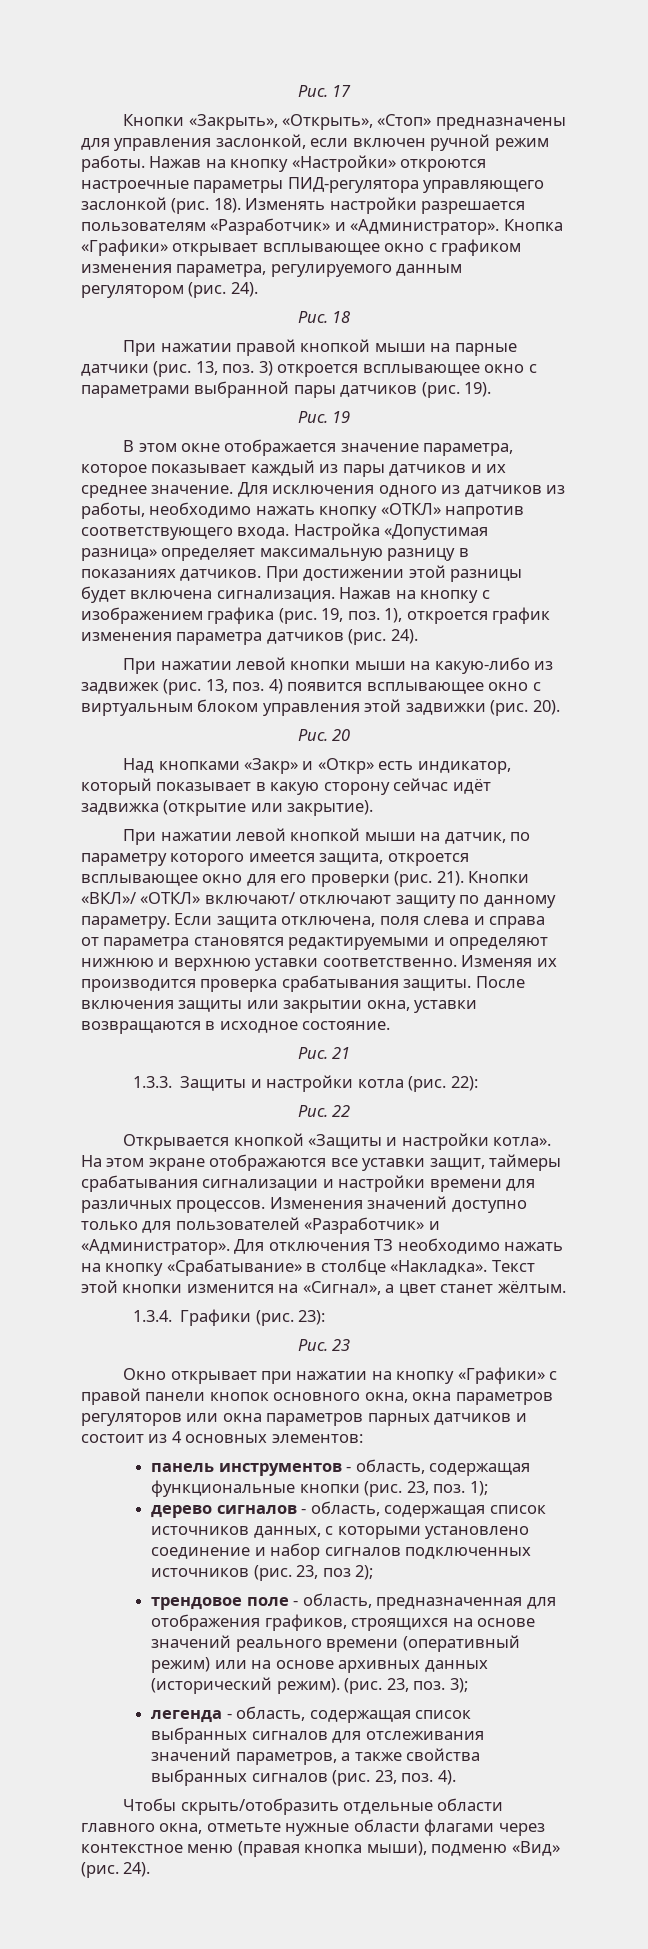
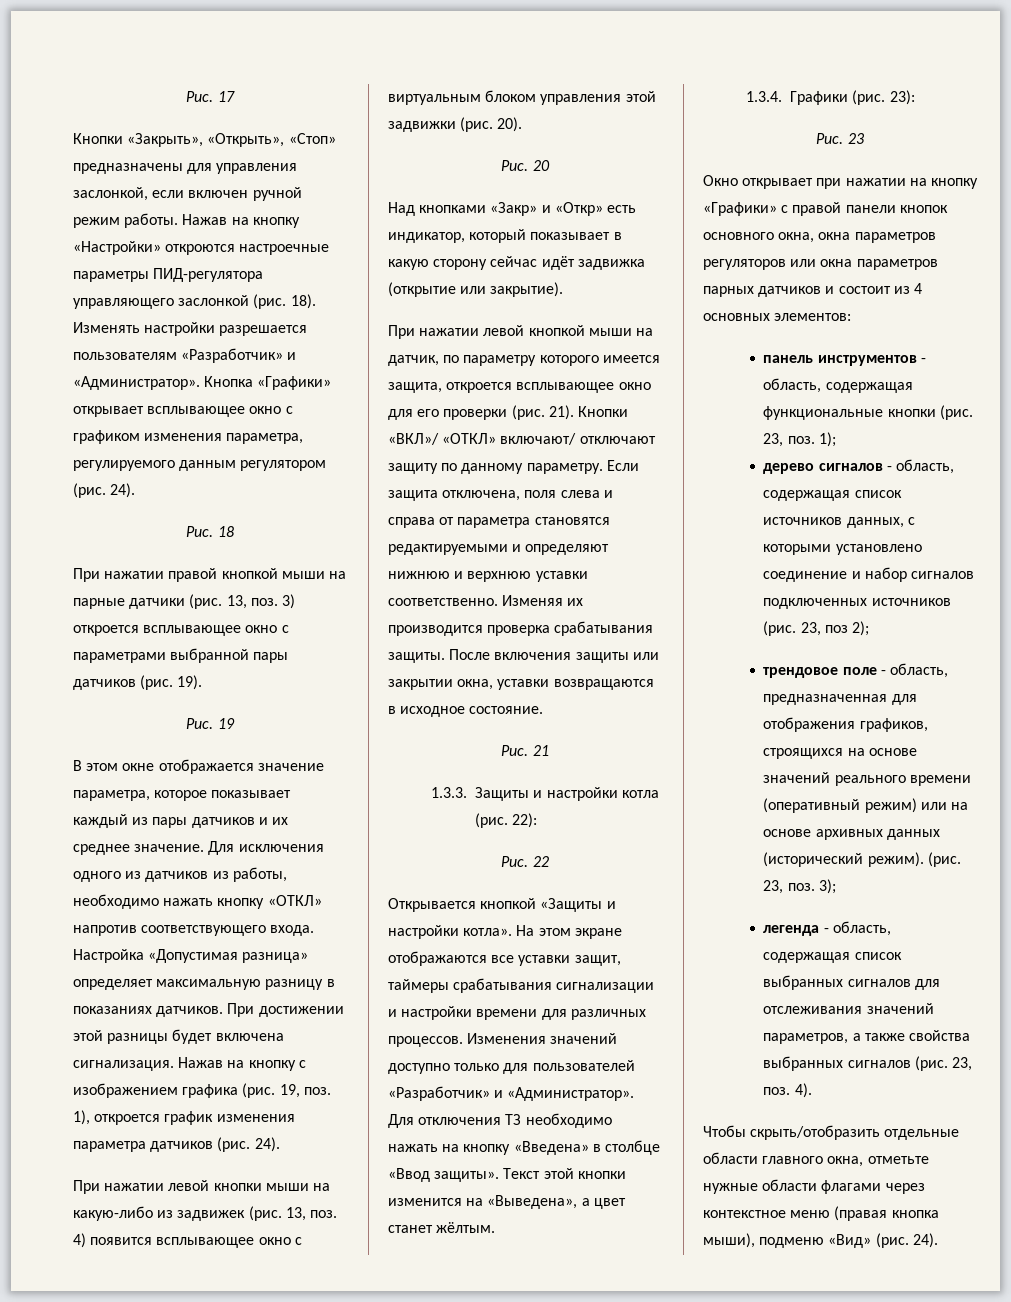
[166,1259,302,1276] «Срабатывание» -> [513,1141,589,1155] «Введена»
[390,1260,488,1275] «Накладка». -> [388,1168,500,1182] «Ввод защиты».
[302,1281,381,1295] «Сигнал», -> [487,1195,578,1209] «Выведена»,

